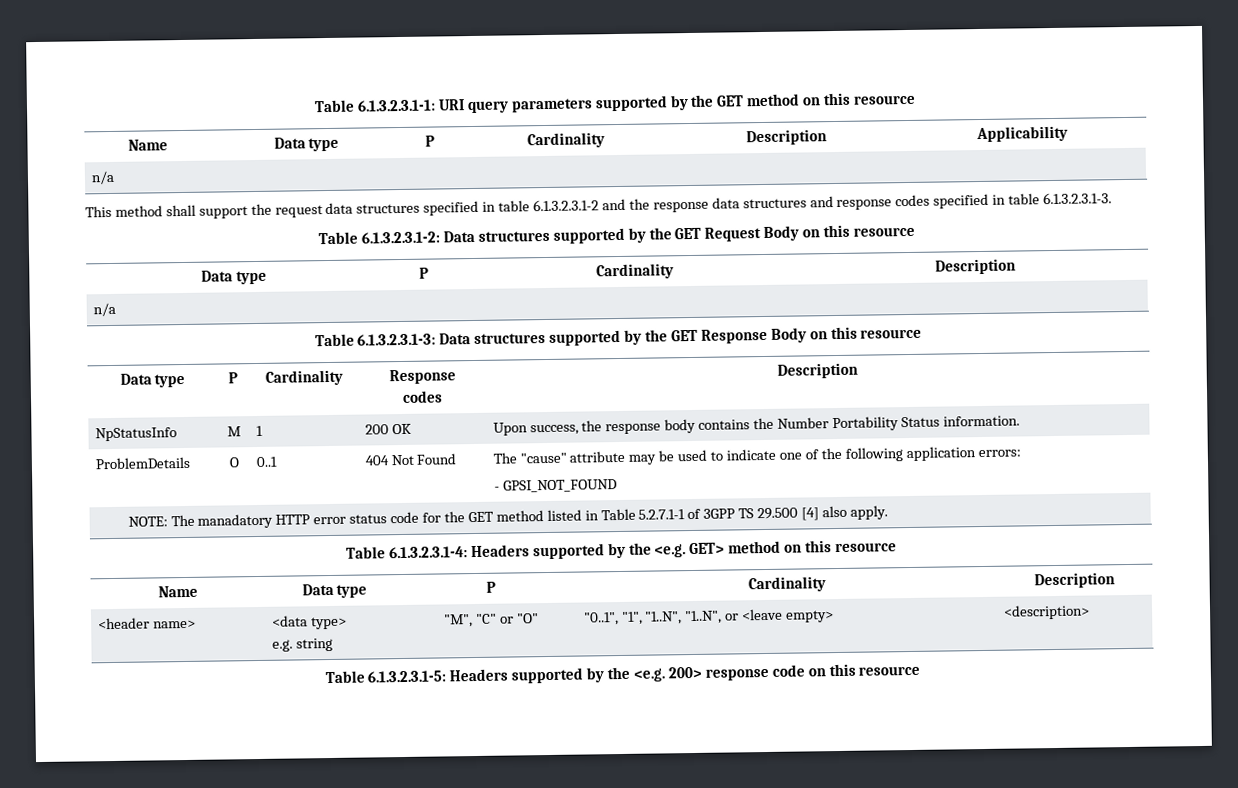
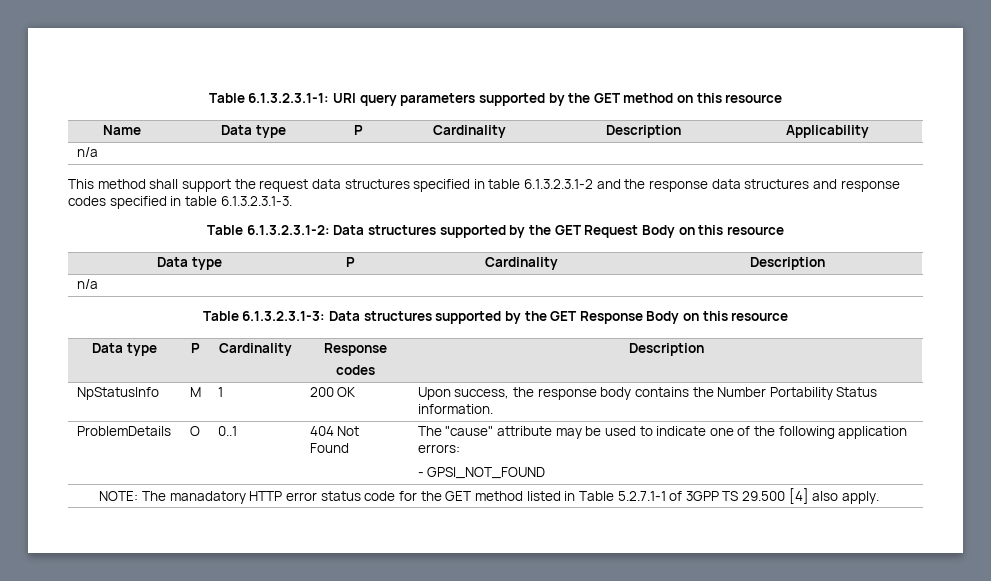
[345,540,898,560] [158,585,198,598] [301,583,368,598] [485,581,496,593] [748,576,826,593] [1034,572,1115,589] [97,617,196,630] [271,615,347,630] [271,637,333,652] [444,613,539,628] [583,608,835,626] [1002,604,1090,620] [324,663,921,684] // Table 6.1.3.2.3.1-4: Headers supported by the <e.g. GET> method on this resource // Name | Data type | P | Cardinality | Description // <header name> | <data type> // e.g. string | "M", "C" or "O" | "0..1", "1", "1..N", "1..N", or <leave empty> | <description> // Table 6.1.3.2.3.1-5: Headers supported by the <e.g. 200> response code on this resource -> (880, 497) none

